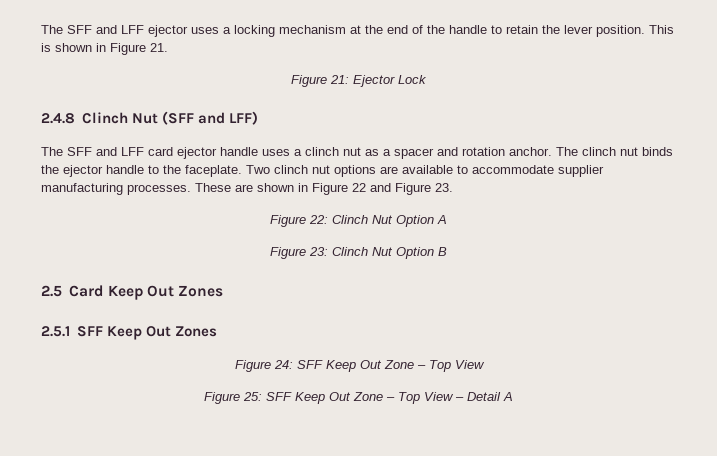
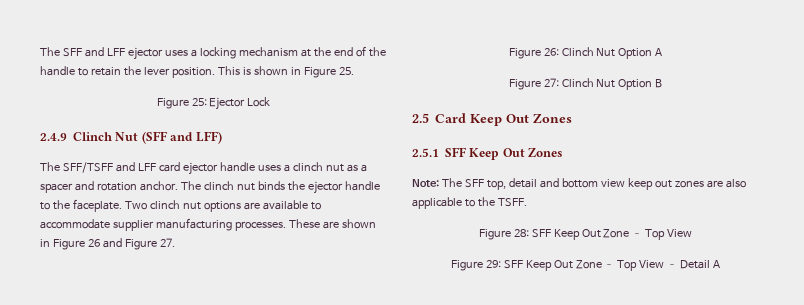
[150,43,168,52] [291,75,349,87] 21. // Figure 21: -> [338,67,354,75] [156,98,207,109] 25. // Figure 25:
[41,113,75,124] 2.4.8 -> [40,133,67,141] 2.4.9
[67,147,92,156] SFF -> [62,162,113,173] SFF/TSFF
[352,183,366,192] 22 -> [87,239,100,247] 26
[435,183,453,192] [270,215,328,227] 23. // Figure 22: -> [159,238,175,247] [508,48,559,59] 27. // Figure 26:
[309,247,328,256] 23: -> [543,78,559,87] 27:
[234,360,293,372] // Figure 24: -> [412,178,746,190] [412,197,527,209] [478,229,529,240] // Note: The SFF top, detail and bottom view keep out zones are also applicable to the TSFF. // Figure 28:
[243,392,262,401] 25: -> [485,260,501,268] 29:

